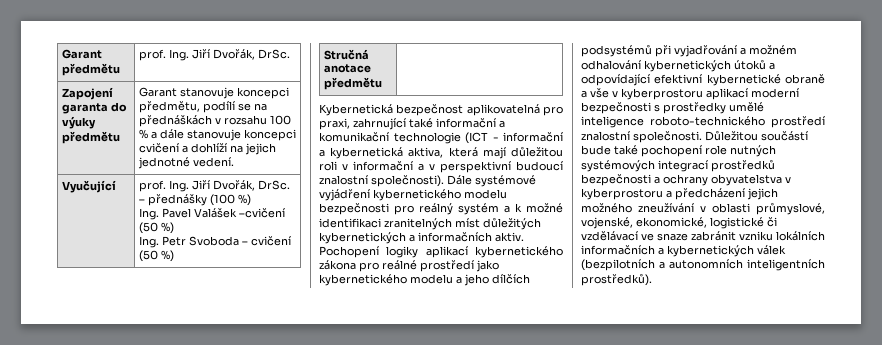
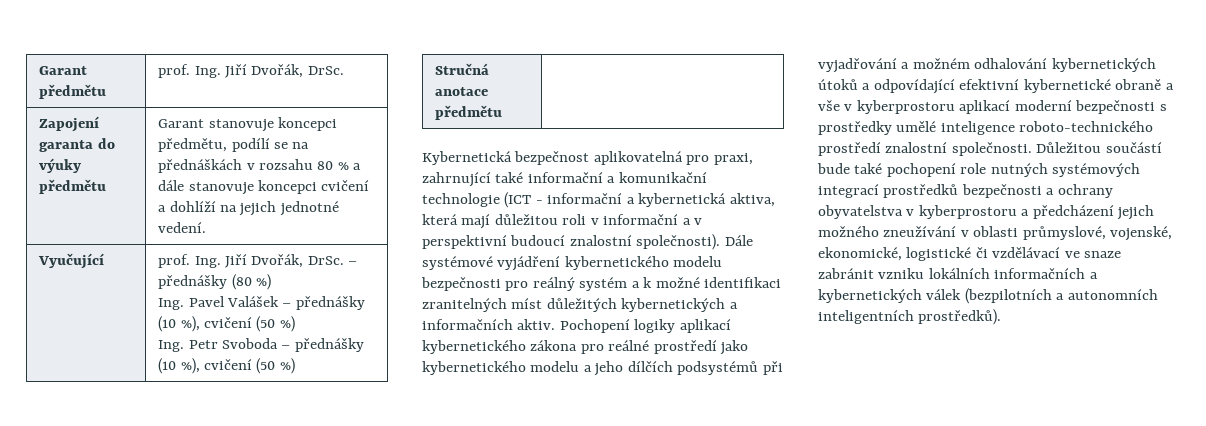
[269,115,291,125] 100 -> [317,161,334,170] 80
[209,194,235,206] (100 -> [231,274,252,290] (80
[238,208,285,218] –cvičení -> [282,296,365,310] [158,316,252,332] – přednášky (10 %), cvičení
(248, 243) none -> [294,338,364,352] [158,358,200,374] přednášky (10 %),

